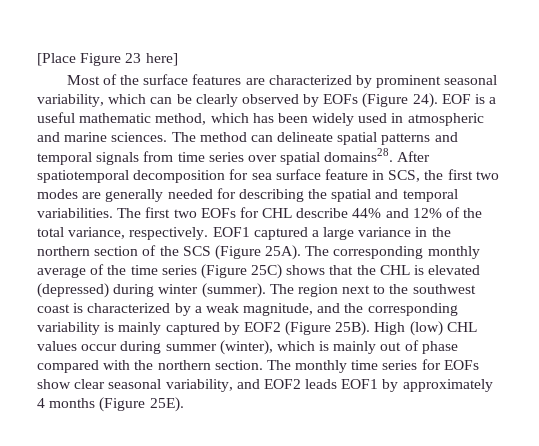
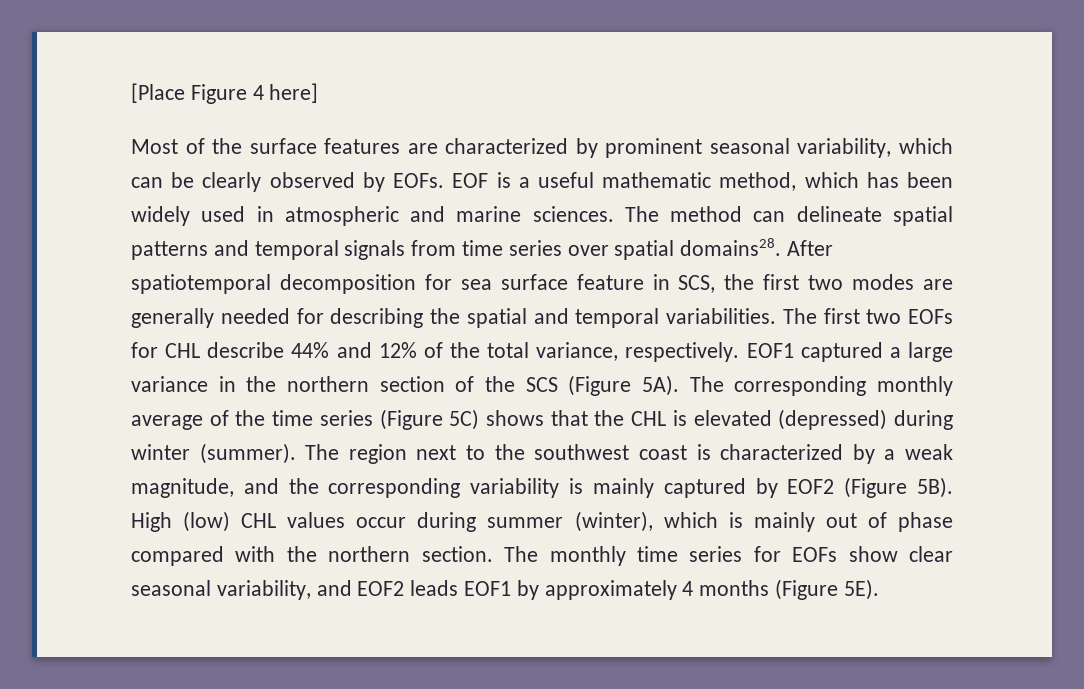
[125,53,142,63] 23 -> [252,85,264,100] 4
[323,93,438,108] EOFs (Figure 24). -> [393,173,445,188] EOFs.
[265,245,302,260] 25A). -> [642,375,679,396] 5A).
[251,264,283,279] 25C) -> [449,409,480,430] 5C)
[335,321,371,336] 25B). -> [917,477,954,498] 5B).
[149,397,184,412] 25E). -> [843,579,879,600] 5E).

